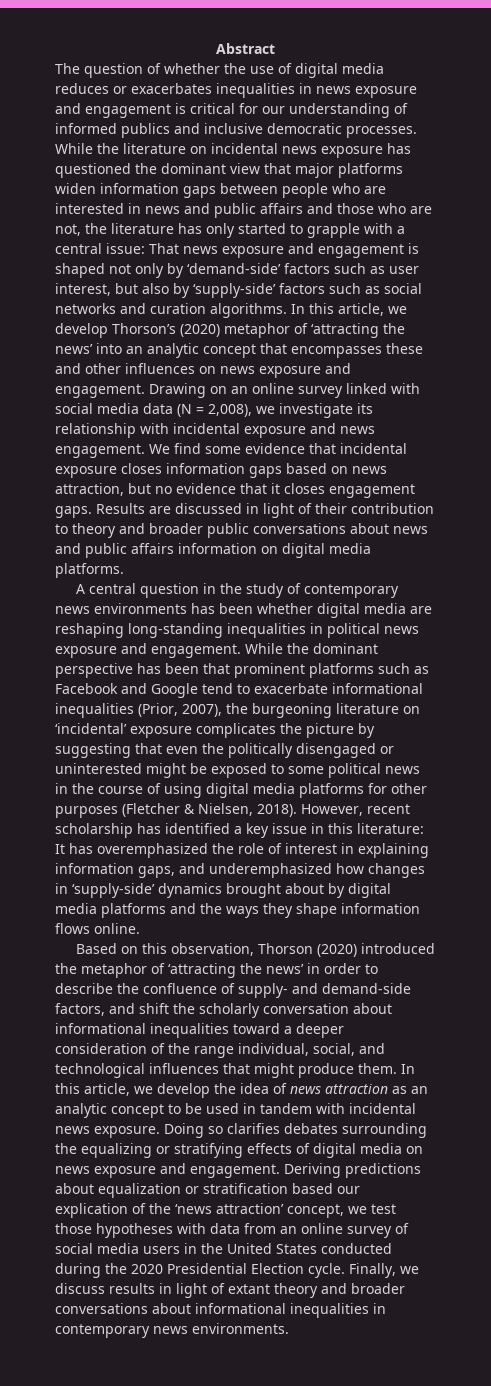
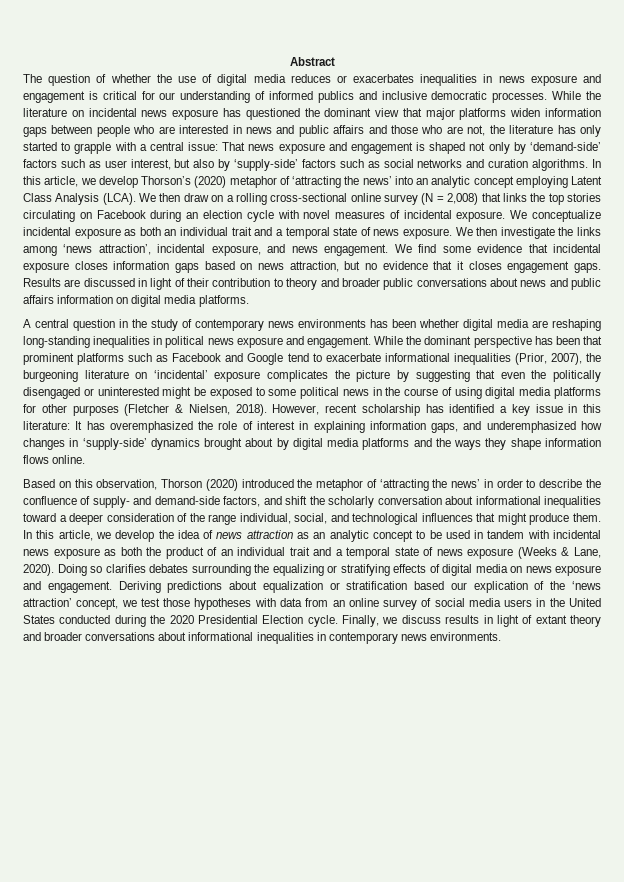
[260,343,423,358] [55,363,351,378] [55,383,420,398] [55,403,373,418] [55,423,306,438] that encompasses these and other influences on news exposure and engagement. Drawing on an online survey linked with social media data (N = 2,008), we investigate its relationship with incidental exposure -> [515,176,602,188] [23,193,601,205] [23,210,601,222] [23,227,601,239] [23,244,261,256] employing Latent Class Analysis (LCA). We then draw on a rolling cross-sectional online survey (N = 2,008) that links the top stories circulating on Facebook during an election cycle with novel measures of incidental exposure. We conceptualize incidental exposure as both an individual trait and a temporal state of news exposure. We then investigate the links among ‘news attraction’, incidental exposure,
[94,1126,160,1138] exposure. -> [53,547,601,559] [23,564,54,576] exposure as both the product of an individual trait and a temporal state of news exposure (Weeks & Lane, 2020).

